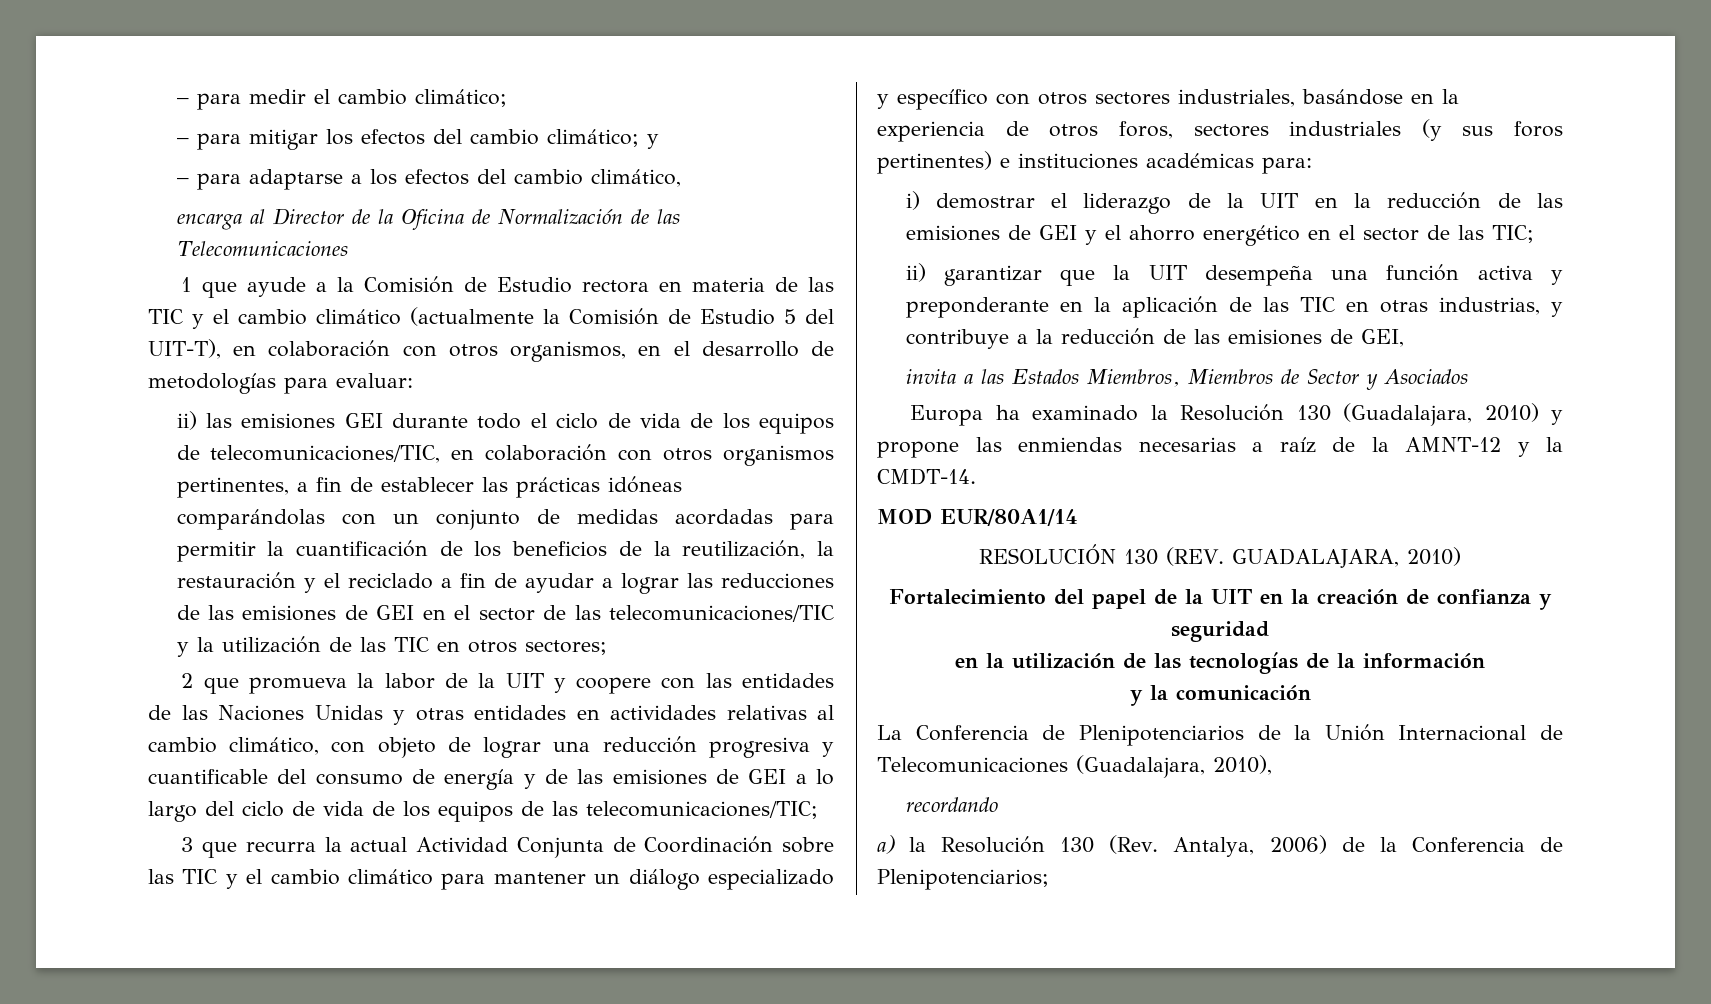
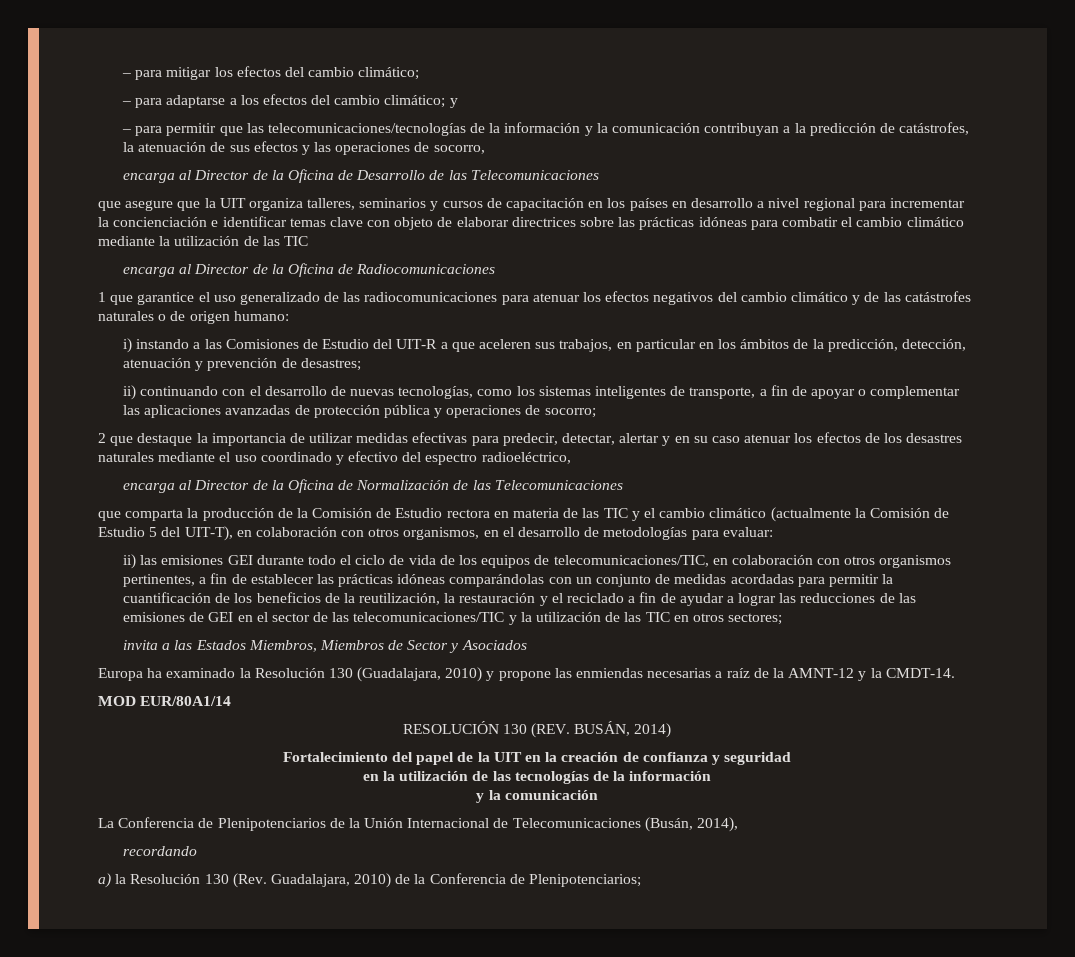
[176,89,330,110] – para medir el -> [121,66,304,80] – para mitigar los efectos del
[248,129,318,150] mitigar -> [166,95,237,108] adaptarse a
[248,169,681,190] adaptarse a los efectos del cambio climático, -> [166,122,970,136] [122,141,485,155] [122,169,599,183] [98,198,965,211] [98,216,964,230] [98,236,308,246] [122,263,496,277] [98,291,971,305] [98,311,289,324] [122,338,967,353] [122,358,361,371] [122,385,961,400] [122,405,596,418] [98,432,963,446] [98,451,571,465] permitir que las telecomunicaciones/tecnologías de la información y la comunicación contribuyan a la predicción de catástrofes, la atenuación de sus efectos y las operaciones de socorro, // encarga al Director de la Oficina de Desarrollo de las Telecomunicaciones // que asegure que la UIT organiza talleres, seminarios y cursos de capacitación en los países en desarrollo a nivel regional para incrementar la concienciación e identificar temas clave con objeto de elaborar directrices sobre las prácticas idóneas para combatir el cambio climático mediante la utilización de las TIC // encarga al Director de la Oficina de Radiocomunicaciones // 1 que garantice el uso generalizado de las radiocomunicaciones para atenuar los efectos negativos del cambio climático y de las catástrofes naturales o de origen humano: // i) instando a las Comisiones de Estudio del UIT-R a que aceleren sus trabajos, en particular en los ámbitos de la predicción, detección, atenuación y prevención de desastres; // ii) continuando con el desarrollo de nuevas tecnologías, como los sistemas inteligentes de transporte, a fin de apoyar o complementar las aplicaciones avanzadas de protección pública y operaciones de socorro; // 2 que destaque la importancia de utilizar medidas efectivas para predecir, detectar, alertar y en su caso atenuar los efectos de los desastres naturales mediante el uso coordinado y efectivo del espectro radioeléctrico,
[181,277,327,298] 1 que ayude a -> [98,508,293,521] que comparta la producción de
[181,673,834,694] [148,705,834,725] [148,736,834,758] [148,769,834,790] [148,801,818,822] [181,836,834,858] [148,869,834,890] [877,89,1459,110] [877,119,1563,142] [877,151,1312,174] [905,191,1564,214] [905,225,1534,246] [905,263,1563,286] [905,296,1563,318] [905,328,1404,349] // 2 que promueva la labor de la UIT y coopere con las entidades de las Naciones Unidas y otras entidades en actividades relativas al cambio climático, con objeto de lograr una reducción progresiva y cuantificable del consumo de energía y de las emisiones de GEI a lo largo del ciclo de vida de los equipos de las telecomunicaciones/TIC; // 3 que recurra la actual Actividad Conjunta de Coordinación sobre las TIC y el cambio climático para mantener un diálogo especializado y específico con otros sectores industriales, basándose en la experiencia de otros foros, sectores industriales (y sus foros pertinentes) e instituciones académicas para: // i) demostrar el liderazgo de la UIT en la reducción de las emisiones de GEI y el ahorro energético en el sector de las TIC; // ii) garantizar que la UIT desempeña una función activa y preponderante en la aplicación de las TIC en otras industrias, y contribuye a la reducción de las emisiones de GEI, -> (783, 619) none
[1231,547,1461,568] GUADALAJARA, 2010) -> [574,721,672,738] BUSÁN, 2014)
[1075,755,1272,778] (Guadalajara, 2010), -> [644,817,739,832] (Busán, 2014),
[1173,835,1327,857] Antalya, 2006) -> [270,873,392,888] Guadalajara, 2010)

